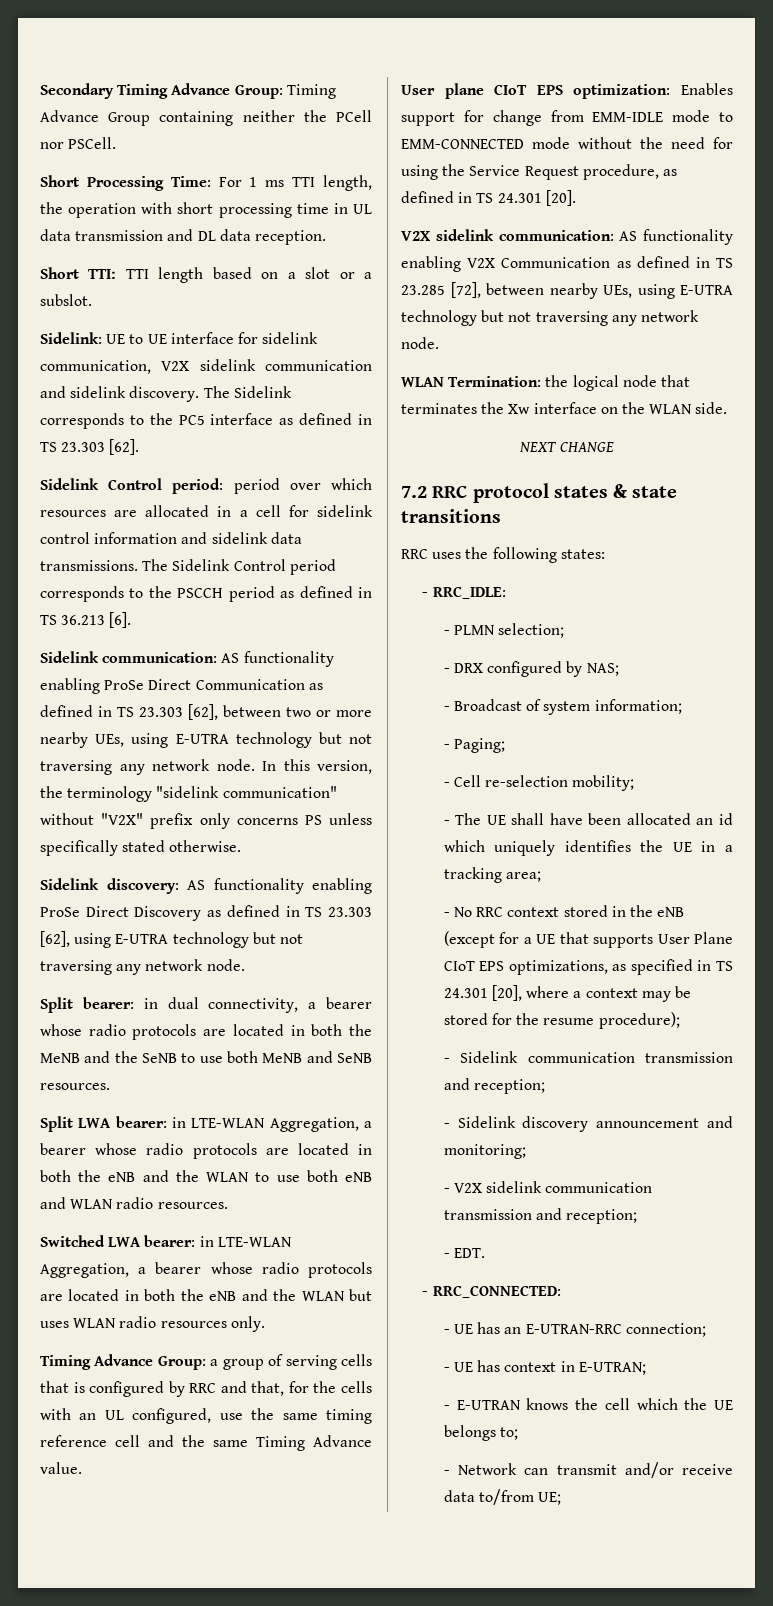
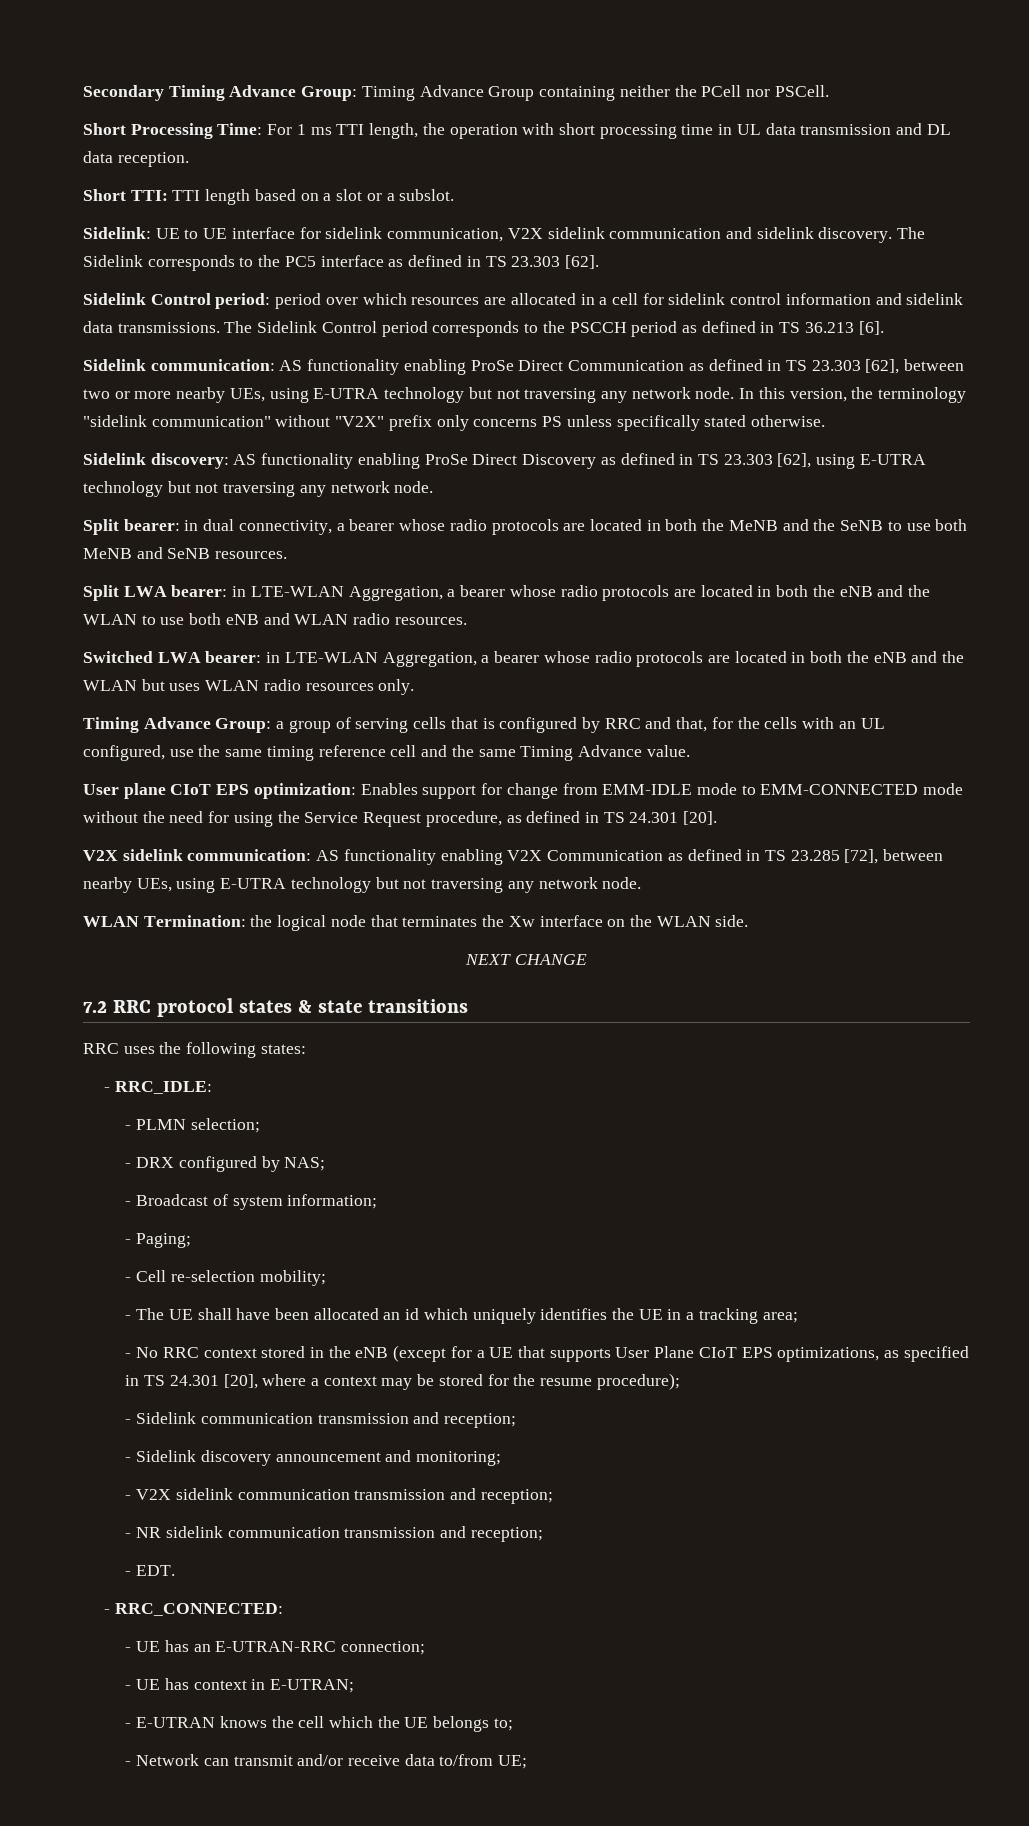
(638, 1216) none -> [125,1526,543,1542] // - NR sidelink communication transmission and reception;

